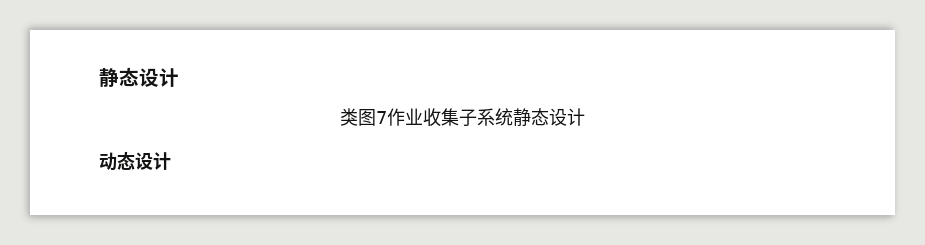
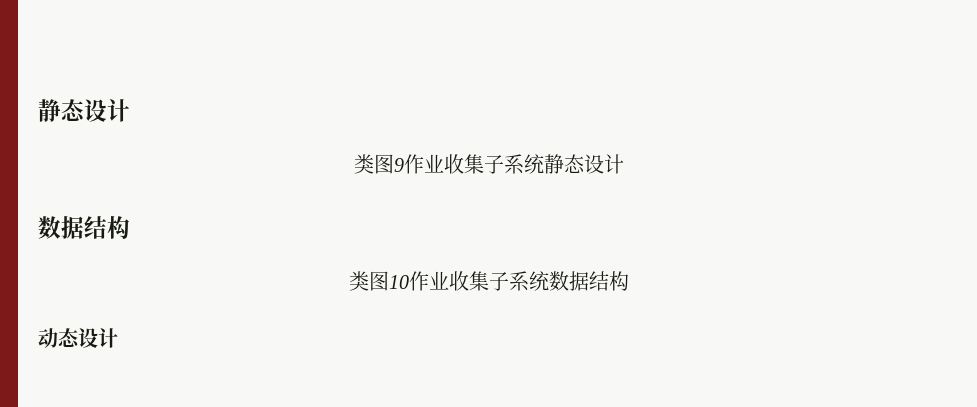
[376,111,387,124] 7 -> [393,158,404,172] 9
(585, 117) none -> [38,216,130,239] [348,271,629,291] // 数据结构 // 类图10作业收集子系统数据结构

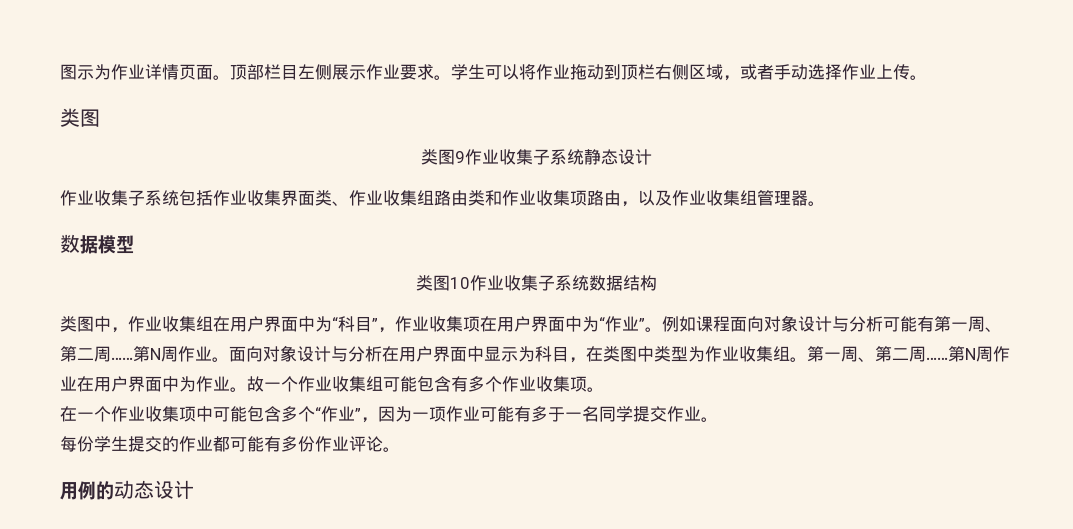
[38,99,130,122] 静态设计 -> [60,64,927,81] [60,108,100,127] 图示为作业详情页面。顶部栏目左侧展示作业要求。学生可以将作业拖动到顶栏右侧区域，或者手动选择作业上传。 // 类图
[38,216,130,239] // 数据结构 -> [60,190,825,207] [60,234,134,254] // 作业收集子系统包括作业收集界面类、作业收集组路由类和作业收集项路由，以及作业收集组管理器。 // 数据模型
(629, 281) none -> [60,315,1002,333] [60,345,1010,363] [60,376,604,392] [60,406,718,423] [60,436,400,452] [60,481,114,500] 类图中，作业收集组在用户界面中为“科目”，作业收集项在用户界面中为“作业”。例如课程面向对象设计与分析可能有第一周、第二周……第N周作业。面向对象设计与分析在用户界面中显示为科目，在类图中类型为作业收集组。第一周、第二周……第N周作业在用户界面中为作业。故一个作业收集组可能包含有多个作业收集项。 // 在一个作业收集项中可能包含多个“作业”，因为一项作业可能有多于一名同学提交作业。 // 每份学生提交的作业都可能有多份作业评论。 // 用例的

